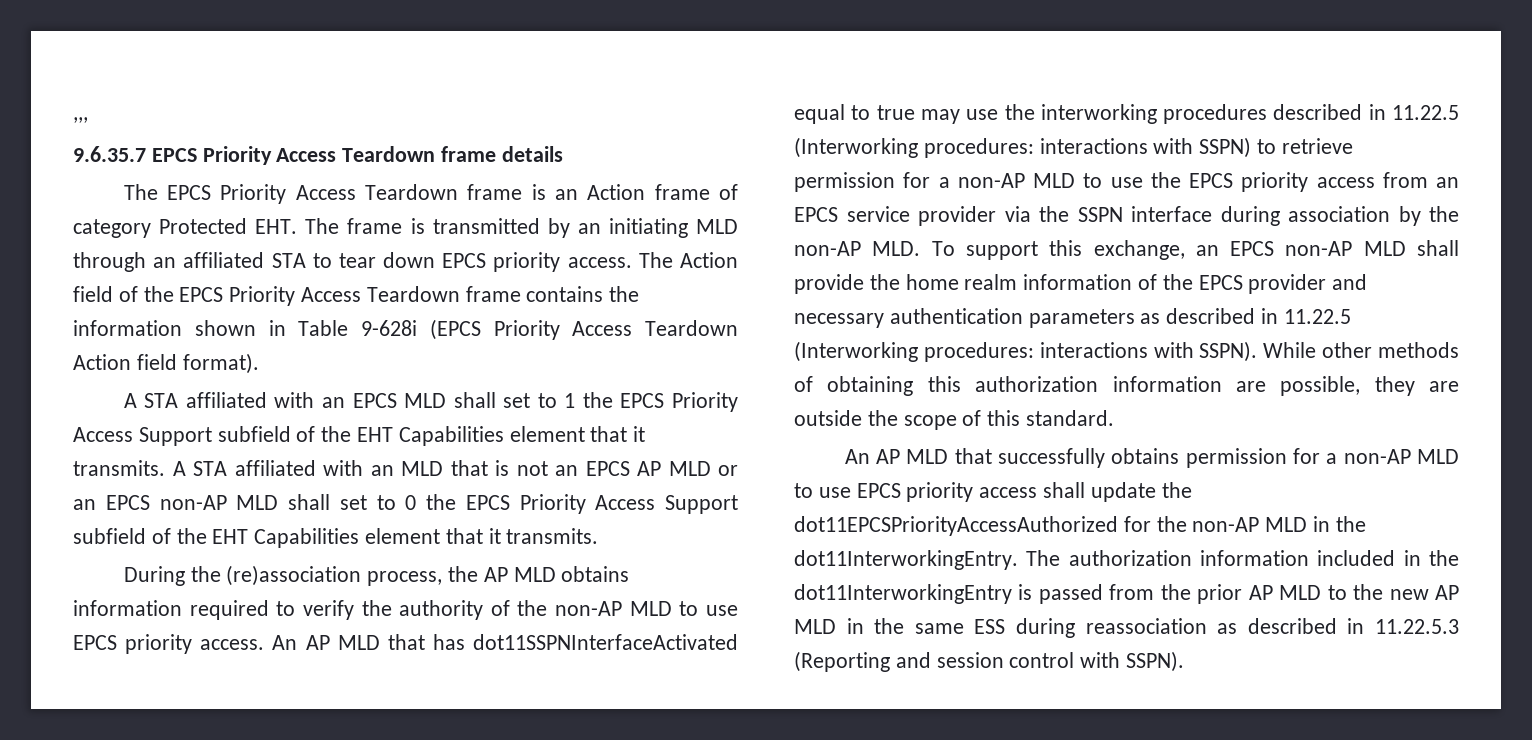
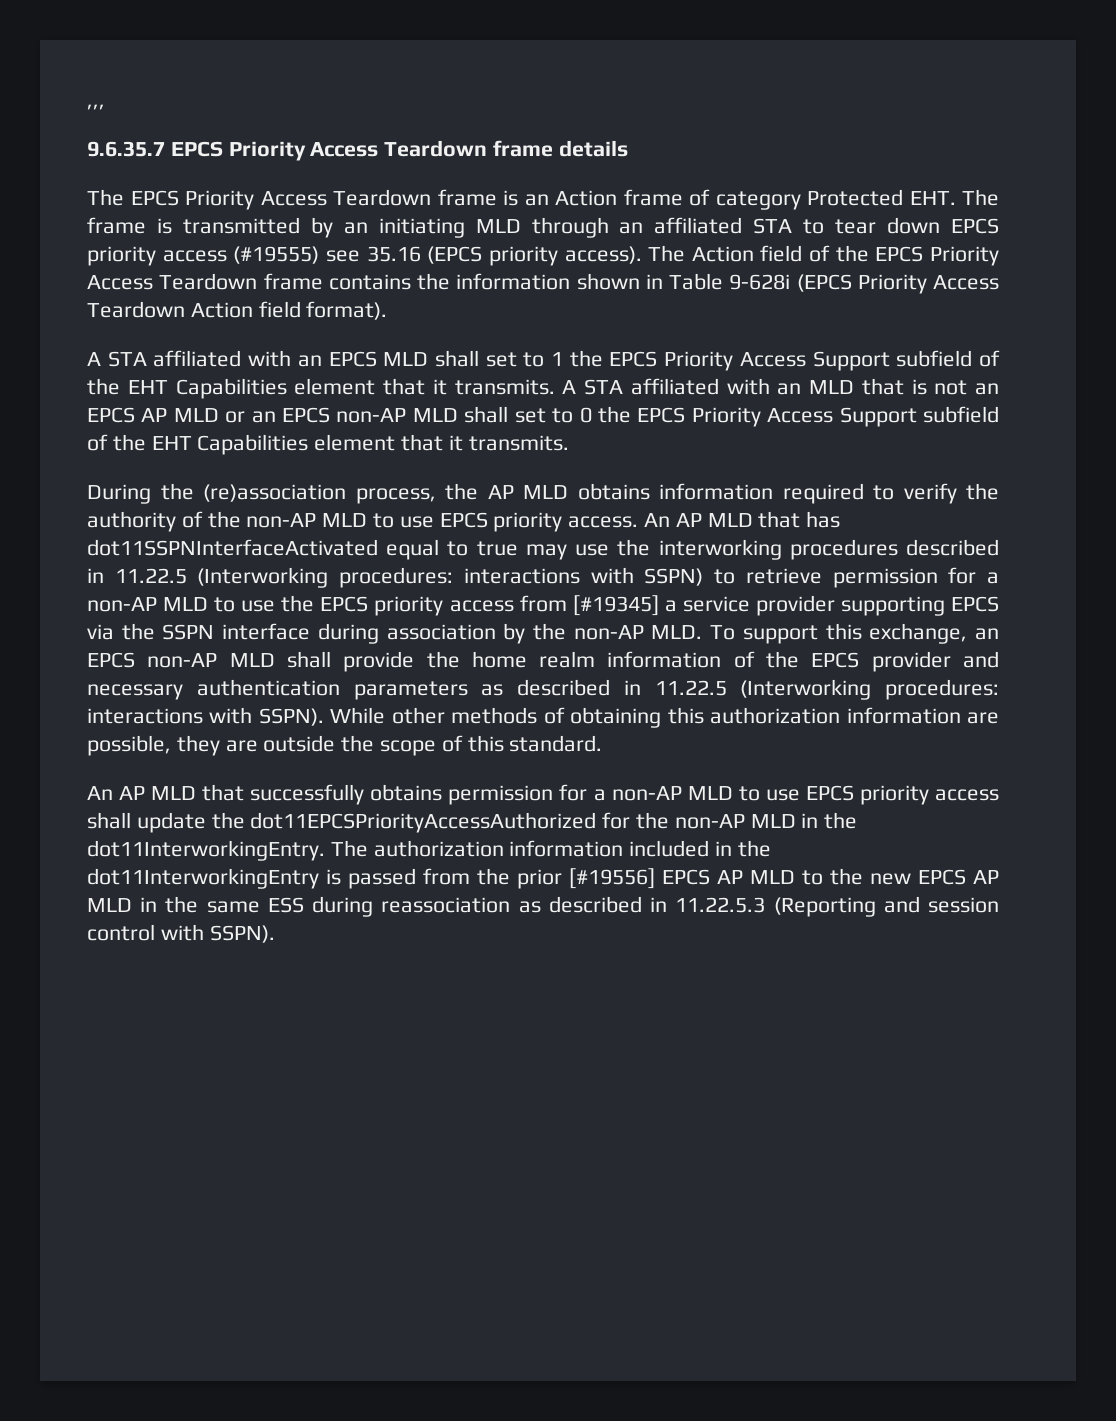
[567,257,632,268] access. -> [162,246,642,266] access (#19555) see 35.16 (EPCS priority access).
[1436,177,1459,188] [794,206,996,226] an EPCS service provider -> [572,595,999,616] [#19345] a service provider supporting EPCS
(1243, 594) none -> [569,868,710,889] [#19556] EPCS
(1429, 594) none -> [918,869,966,885] EPCS

